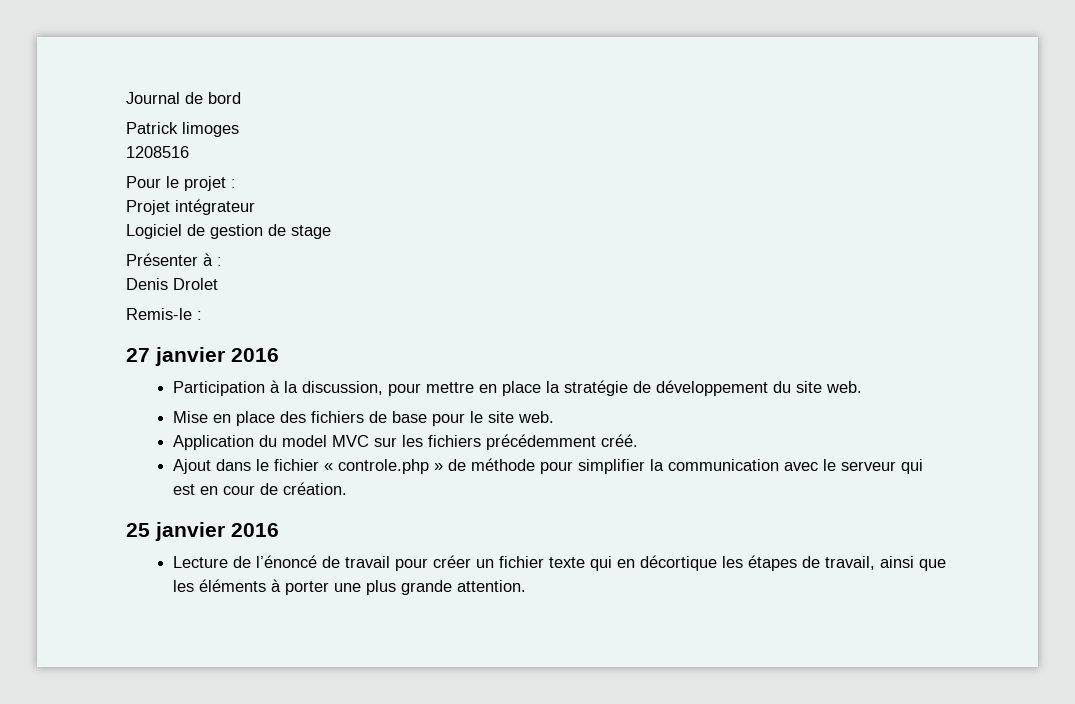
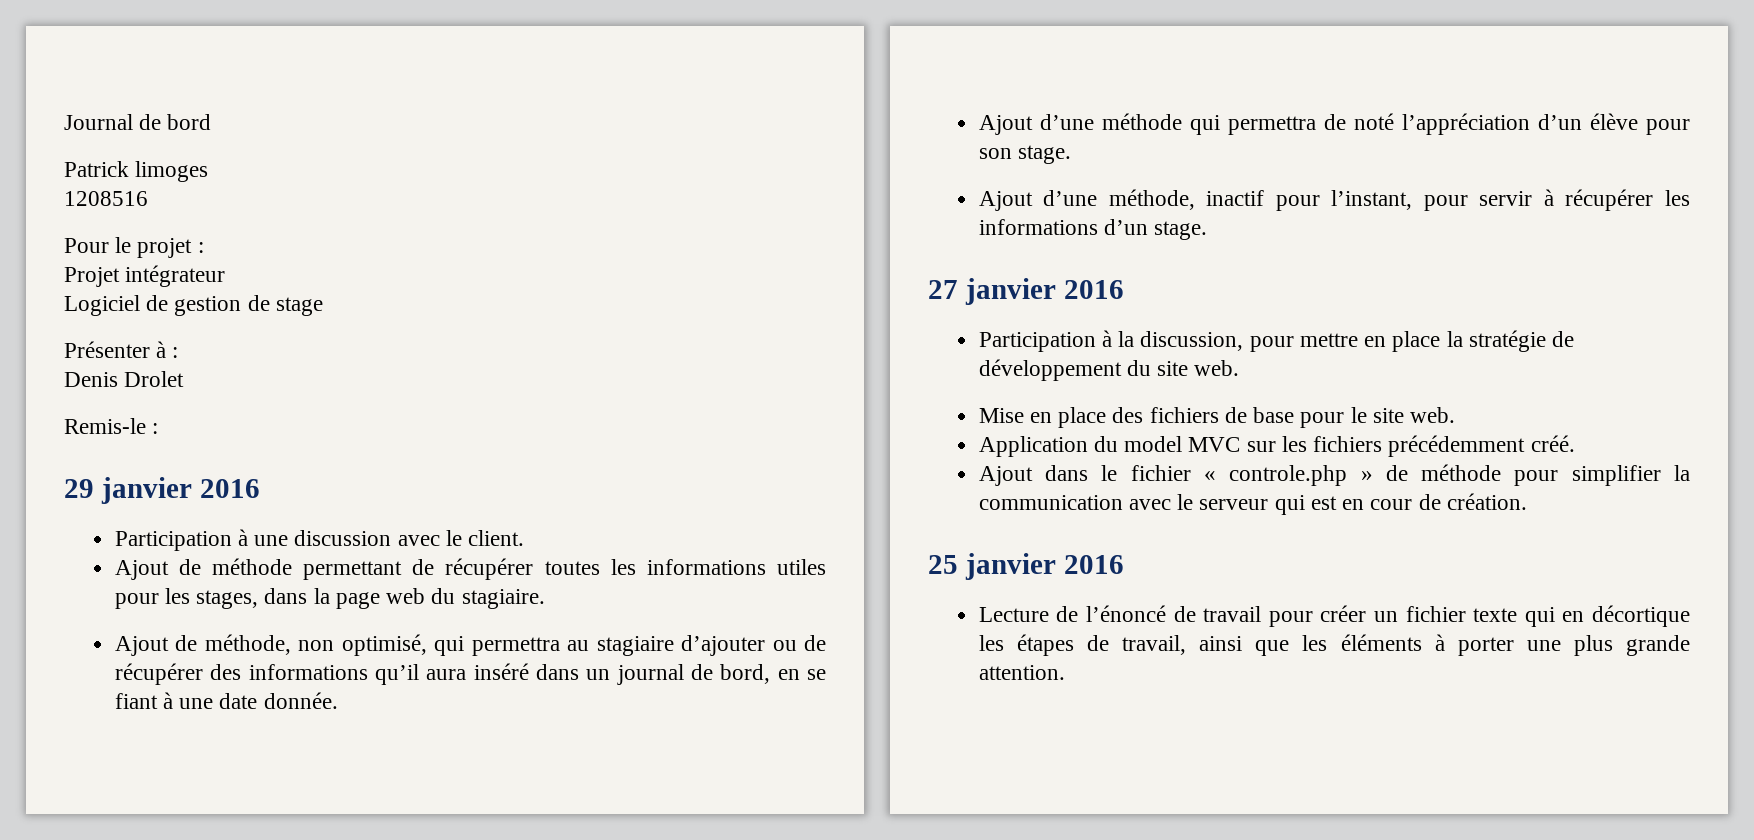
(202, 315) none -> [64,477,260,504] [114,529,525,551] [114,558,826,580] [114,588,545,609] [114,634,826,656] [114,663,826,685] [114,692,338,709] [978,113,1690,135] [978,145,1072,164] [978,189,1690,211] [978,219,1208,240] // 29 janvier 2016 // Participation à une discussion avec le client. // Ajout de méthode permettant de récupérer toutes les informations utiles pour les stages, dans la page web du stagiaire. // Ajout de méthode, non optimisé, qui permettra au stagiaire d’ajouter ou de récupérer des informations qu’il aura inséré dans un journal de bord, en se fiant à une date donnée. // Ajout d’une méthode qui permettra de noté l’appréciation d’un élève pour son stage. // Ajout d’une méthode, inactif pour l’instant, pour servir à récupérer les informations d’un stage.

